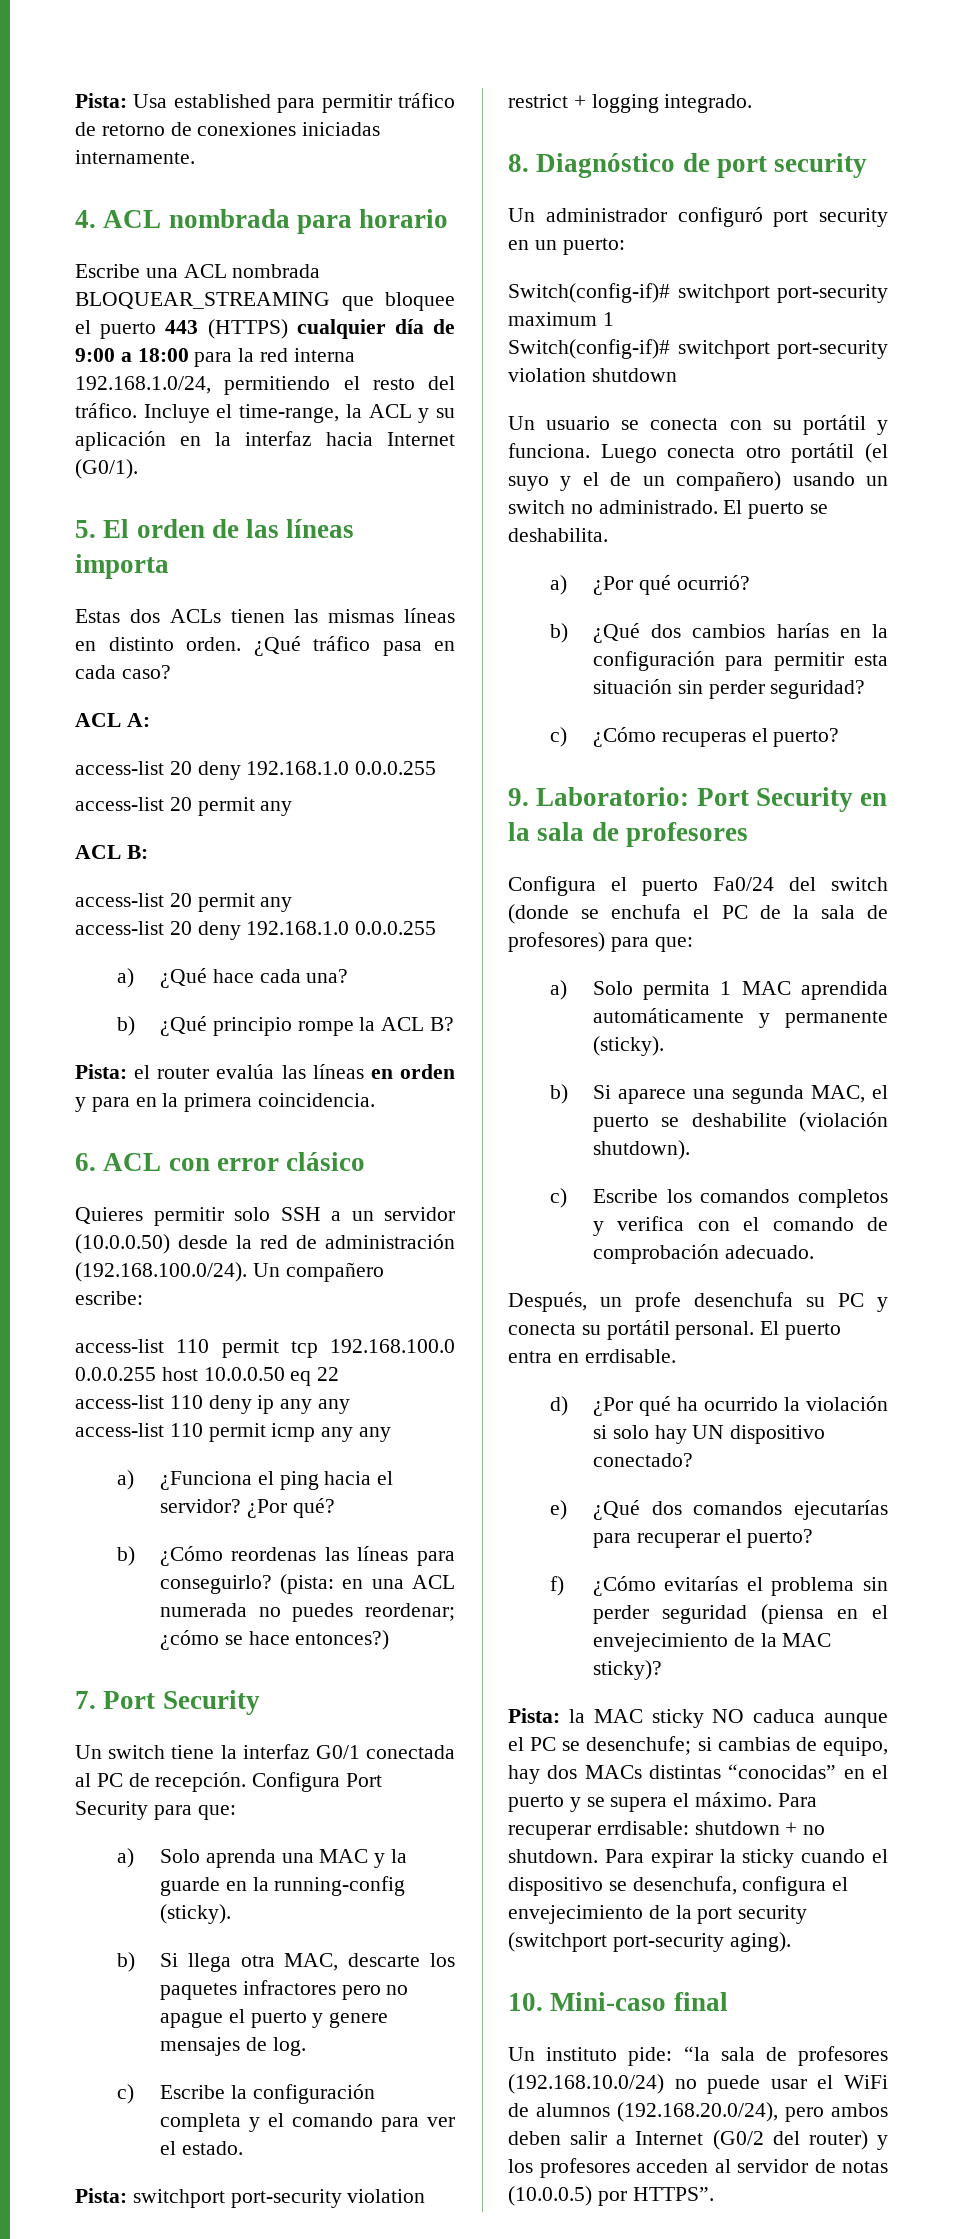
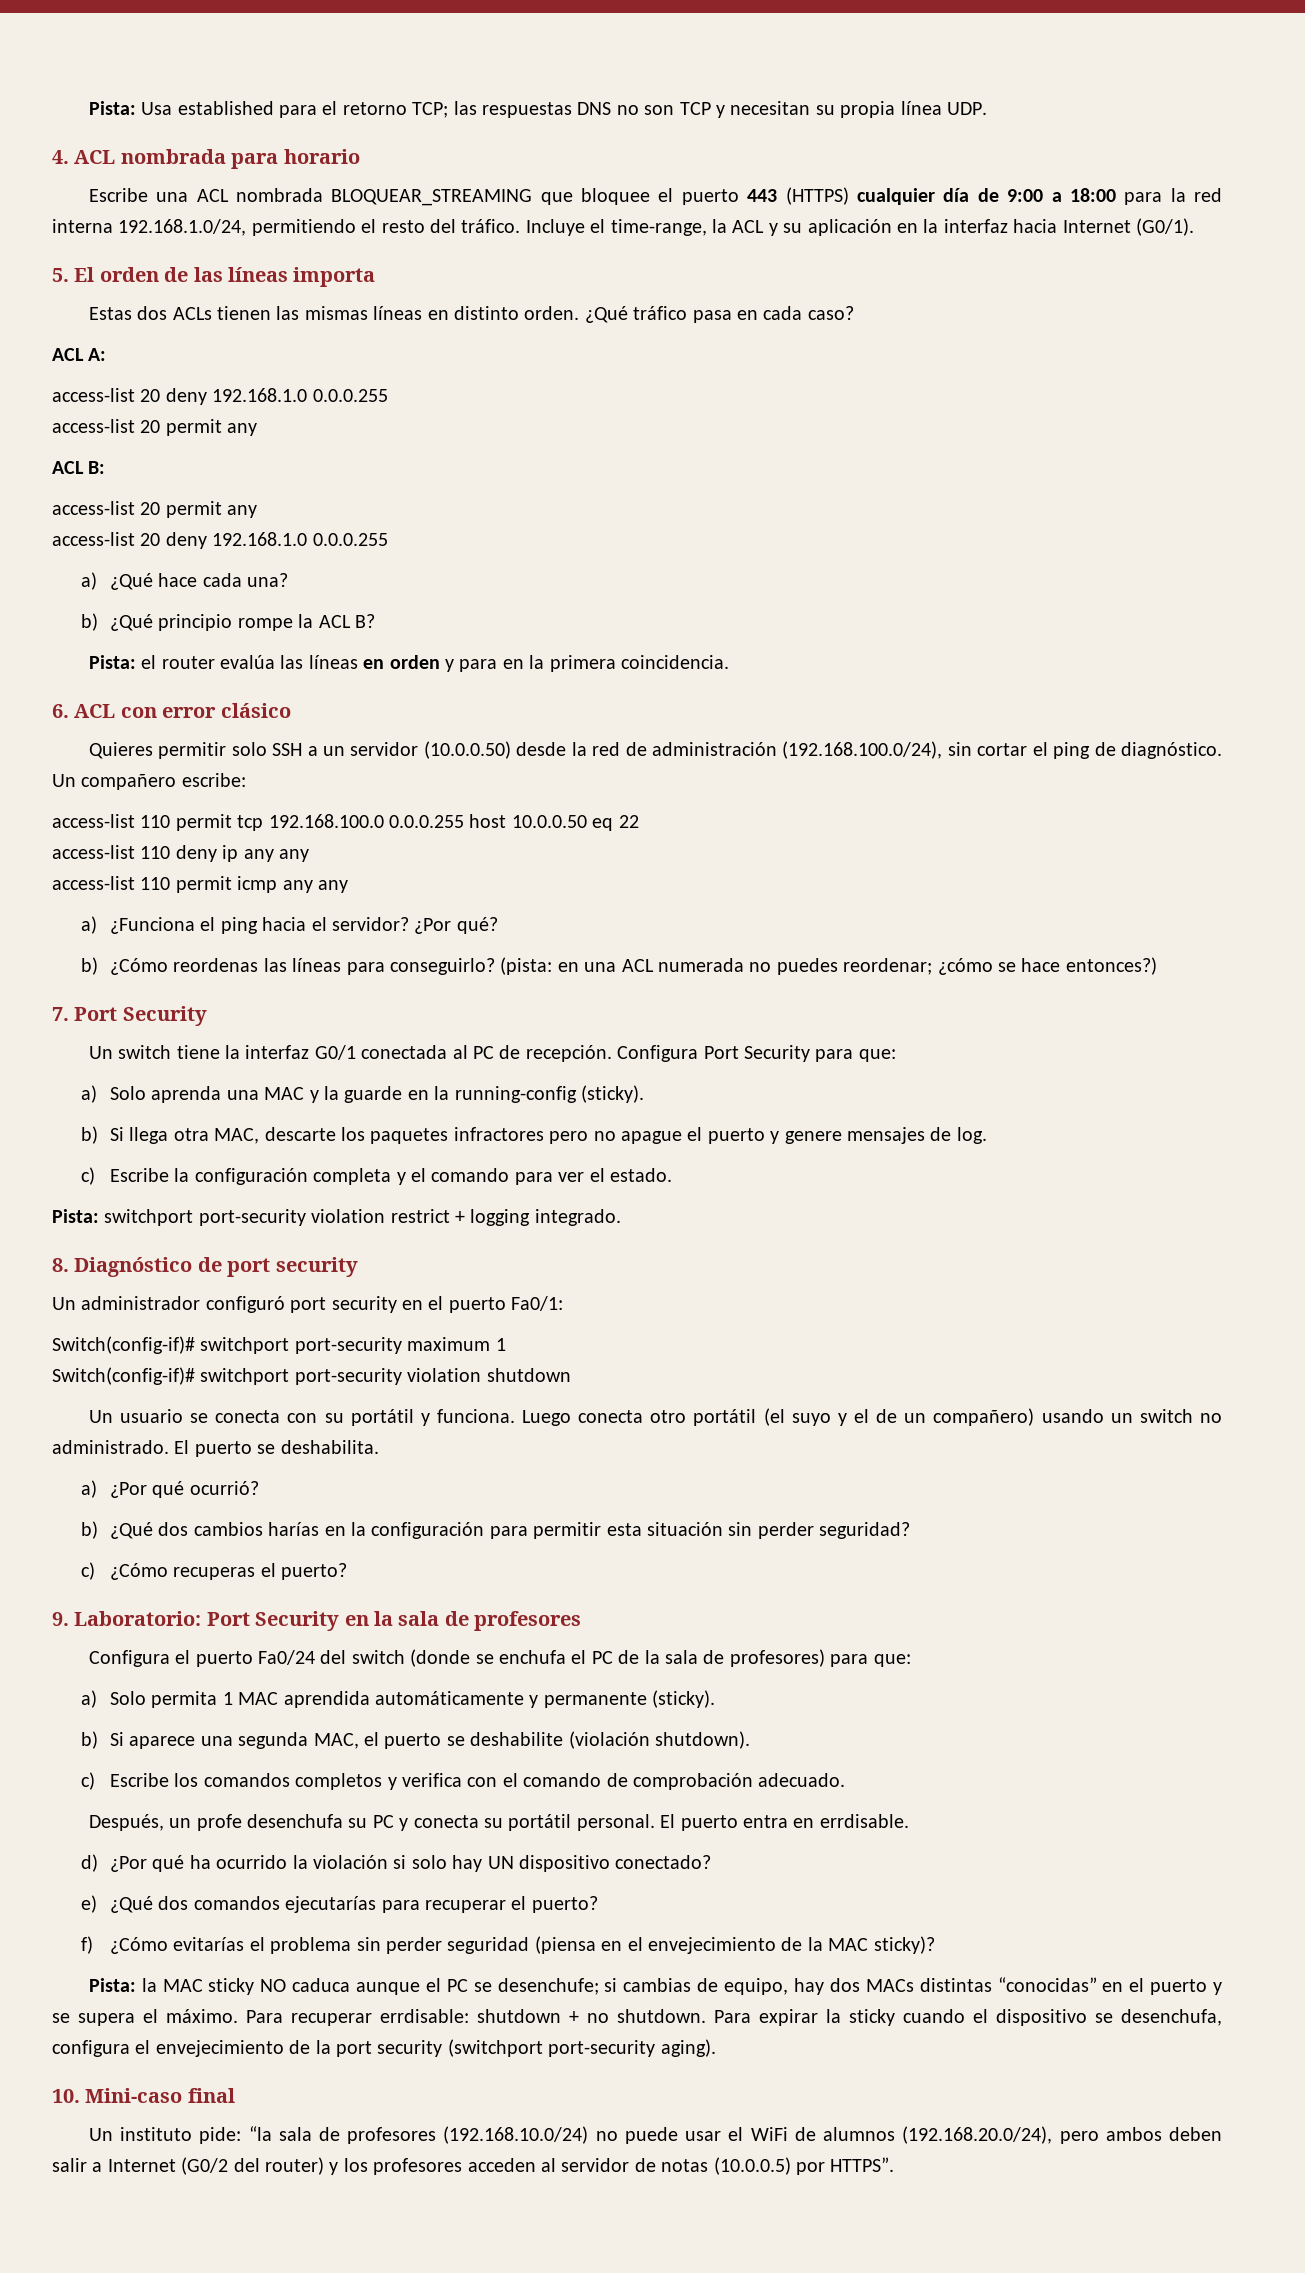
[321,93,455,113] [75,122,381,136] [75,150,195,164] permitir tráfico de retorno de conexiones iniciadas internamente. -> [322,101,988,118] el retorno TCP; las respuestas DNS no son TCP y necesitan su propia línea UDP.
[75,1262,247,1282] (192.168.100.0/24). -> [782,741,1222,759] (192.168.100.0/24), sin cortar el ping de diagnóstico.
[534,238,625,255] un puerto: -> [428,1296,564,1313] el puerto Fa0/1:

